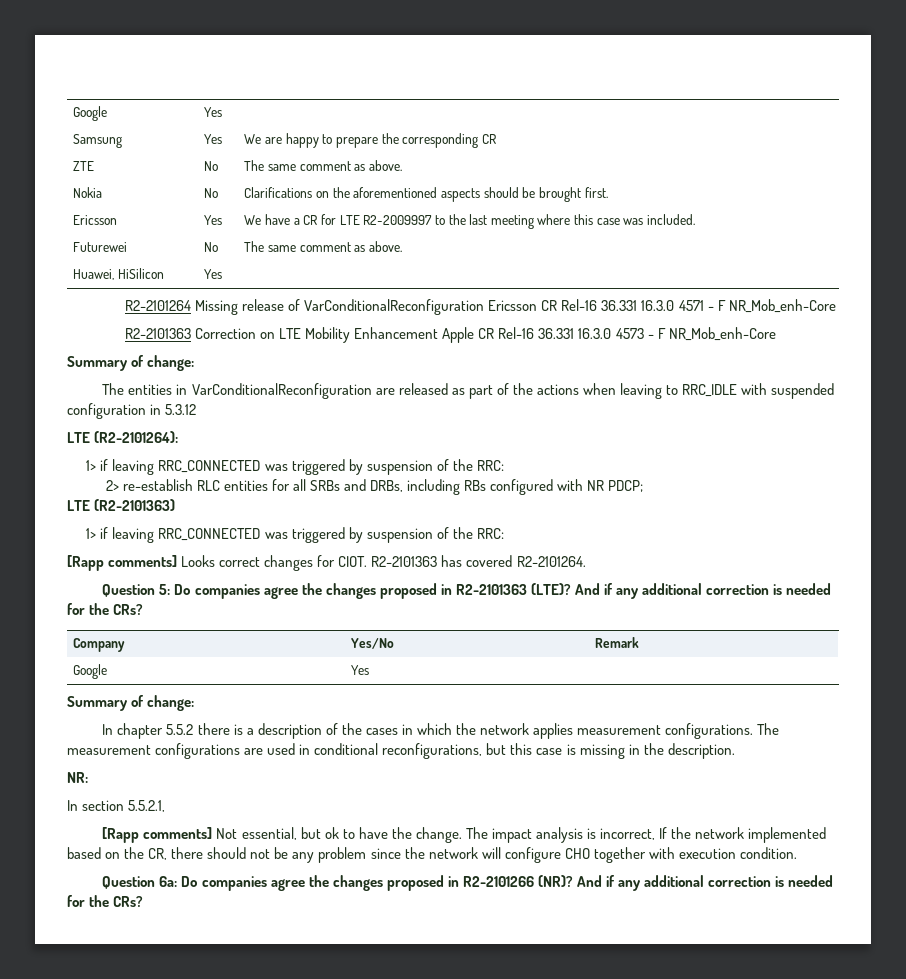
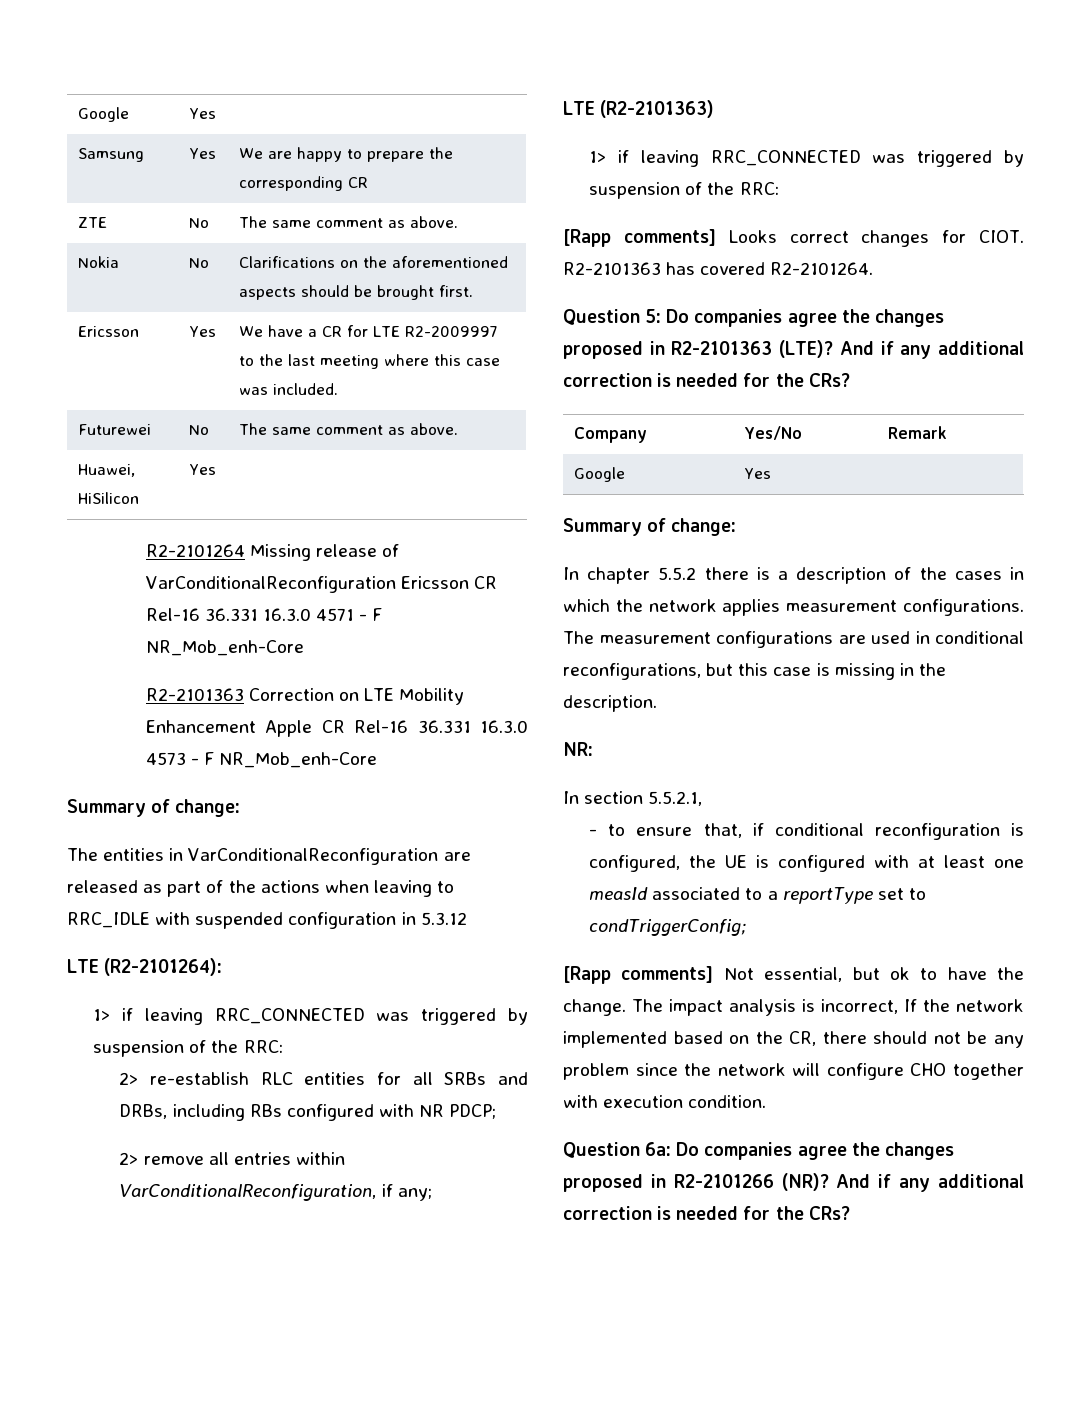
(644, 486) none -> [119,1152,345,1165] [119,1184,432,1201] // 2> remove all entries within VarConditionalReconfiguration, if any;
(166, 806) none -> [589,823,1024,840] [589,855,1024,872] [589,887,926,904] [589,919,747,936] // - to ensure that, if conditional reconfiguration is configured, the UE is configured with at least one measId associated to a reportType set to condTriggerConfig;

